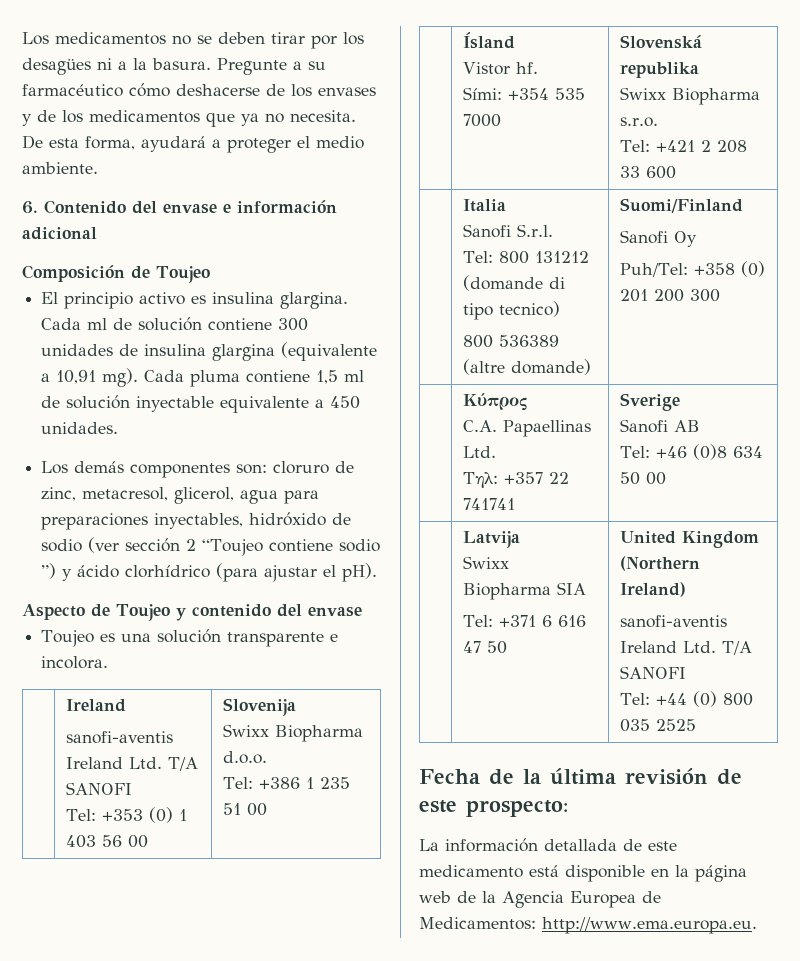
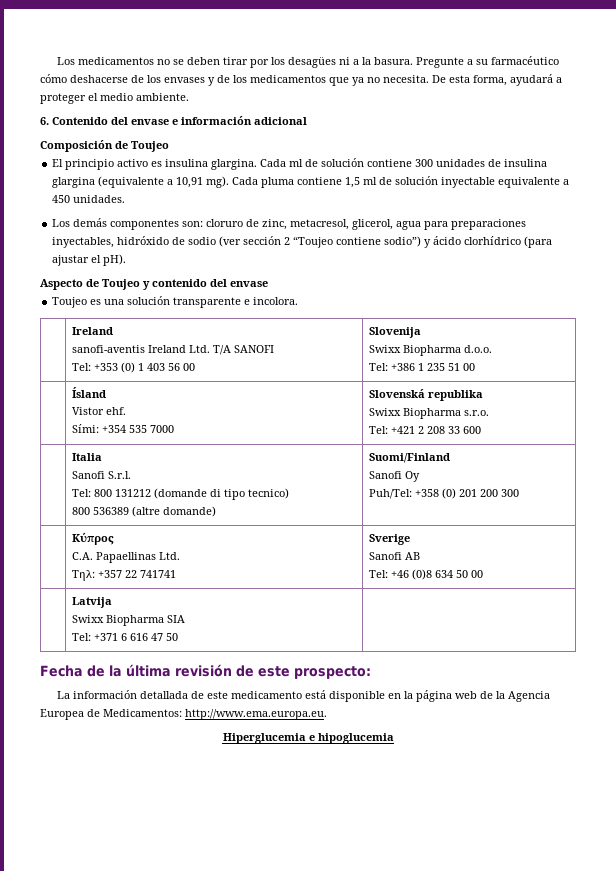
[339,539,381,552] [41,563,57,579] sodio ”) -> [384,236,422,247] sodio”)
[515,62,538,74] hf. -> [106,407,127,415] ehf.
[619,531,759,548] [619,556,700,571] [619,582,686,597] [619,615,727,628] [619,641,752,655] [619,666,686,679] [619,691,753,707] [619,719,696,732] United Kingdom (Northern Ireland) // sanofi-aventis Ireland Ltd. T/A SANOFI // Tel: +44 (0) 800 035 2525 -> (179, 637) none
(757, 925) none -> [222,733,394,744] // Hiperglucemia e hipoglucemia

